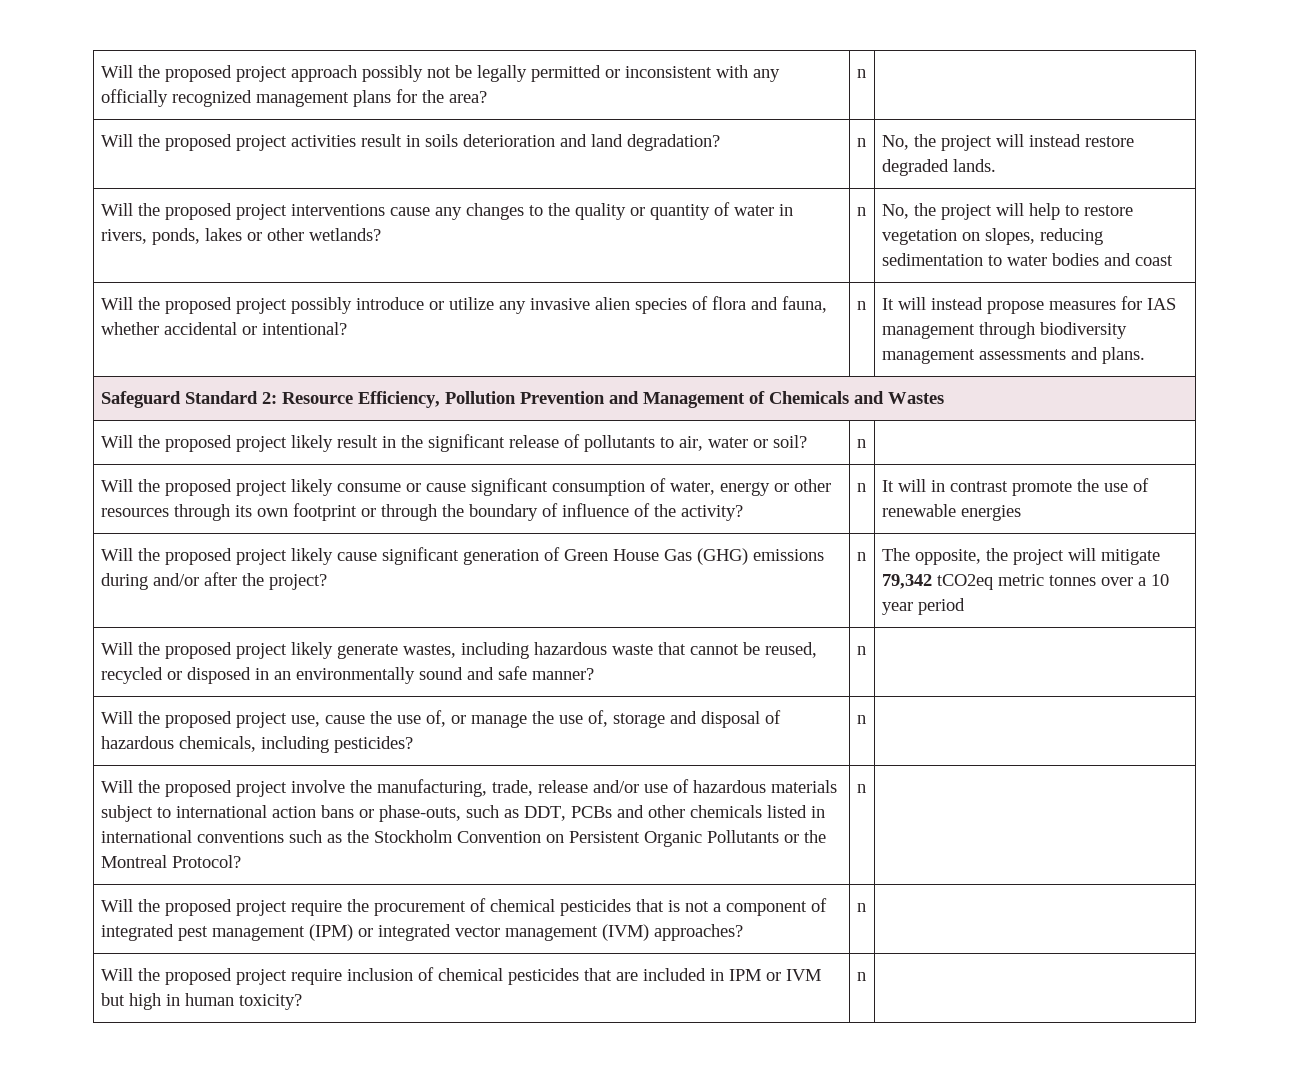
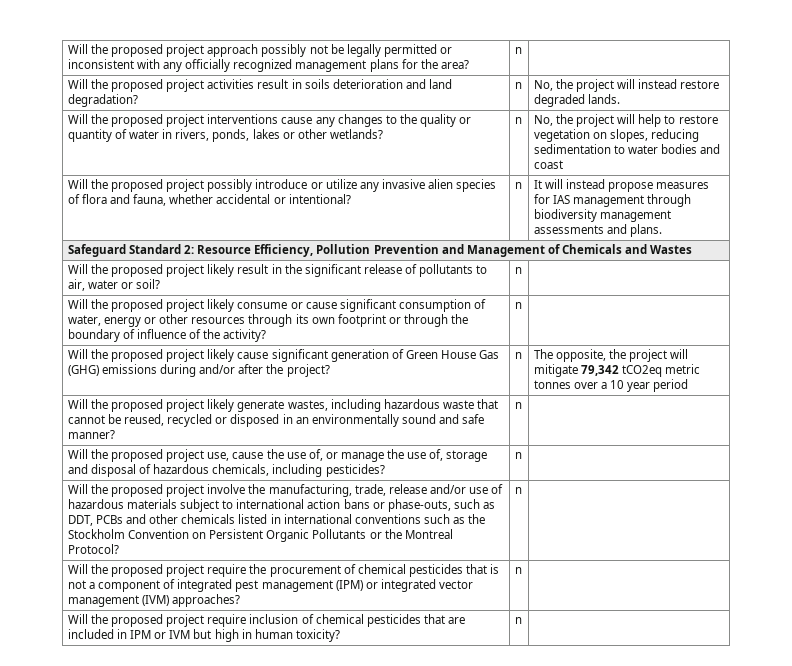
[881,478,1149,496] [881,504,1021,521] It will in contrast promote the use of renewable energies -> (522, 305) none

